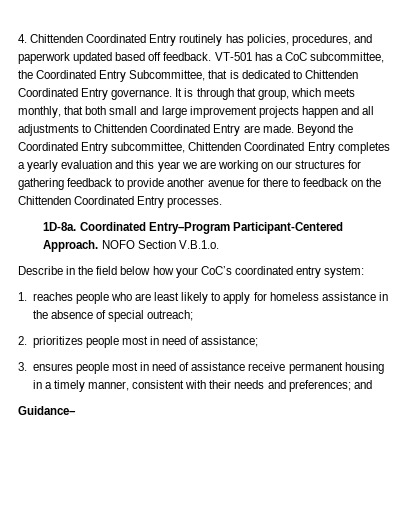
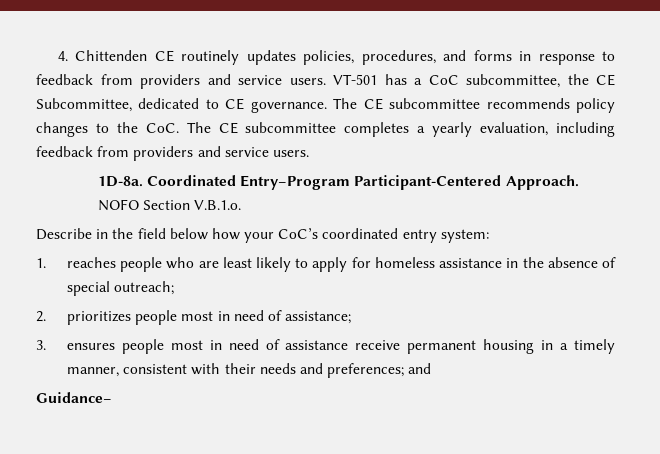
[86,34,372,46] [18,52,212,64] Coordinated Entry routinely has policies, procedures, and paperwork updated based off feedback. -> [154,50,615,65] [36,74,326,89] CE routinely updates policies, procedures, and forms in response to feedback from providers and service users.
[36,70,358,82] [18,88,355,100] [18,106,375,118] [18,124,353,136] [18,142,390,154] [18,160,362,172] [18,178,382,190] [18,196,223,208] Coordinated Entry Subcommittee, that is dedicated to Chittenden Coordinated Entry governance. It is through that group, which meets monthly, that both small and large improvement projects happen and all adjustments to Chittenden Coordinated Entry are made. Beyond the Coordinated Entry subcommittee, Chittenden Coordinated Entry completes a yearly evaluation and this year we are working on our structures for gathering feedback to provide another avenue for there to feedback on the Chittenden Coordinated Entry processes. -> [596,74,615,86] [36,98,616,113] [36,122,616,137] [36,146,309,161] CE Subcommittee, dedicated to CE governance. The CE subcommittee recommends policy changes to the CoC. The CE subcommittee completes a yearly evaluation, including feedback from providers and service users.

